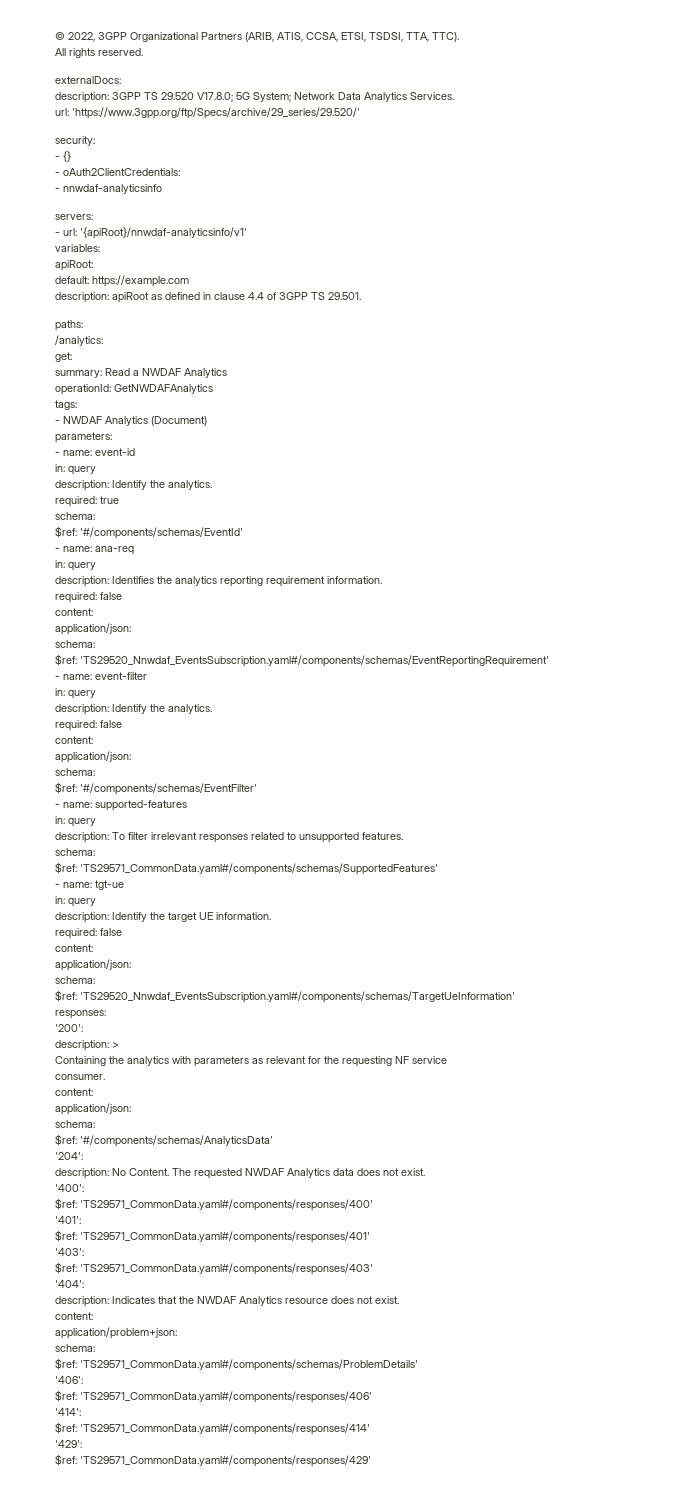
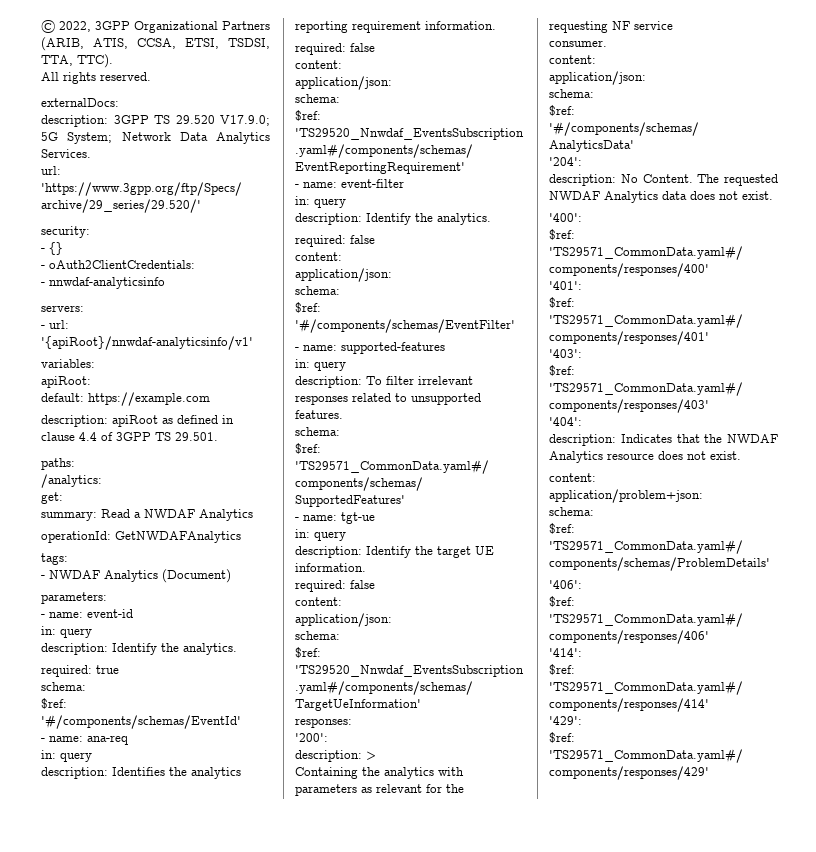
[197,92,233,102] V17.8.0; -> [220,115,270,126] V17.9.0;

